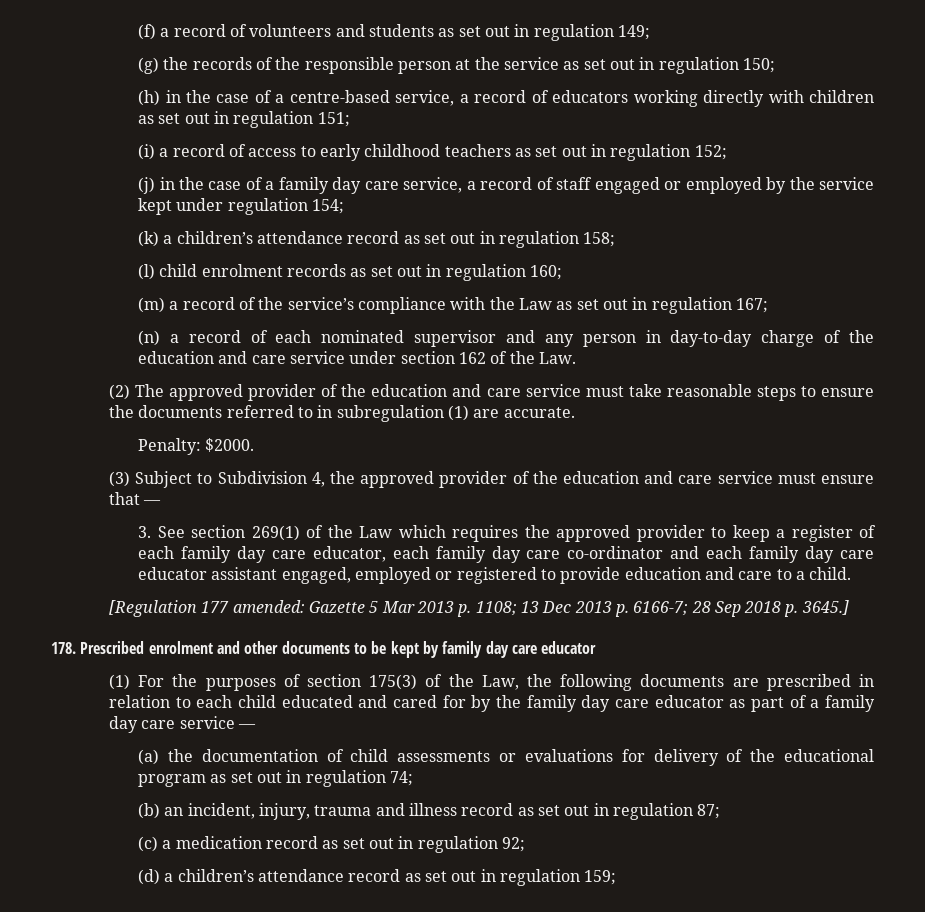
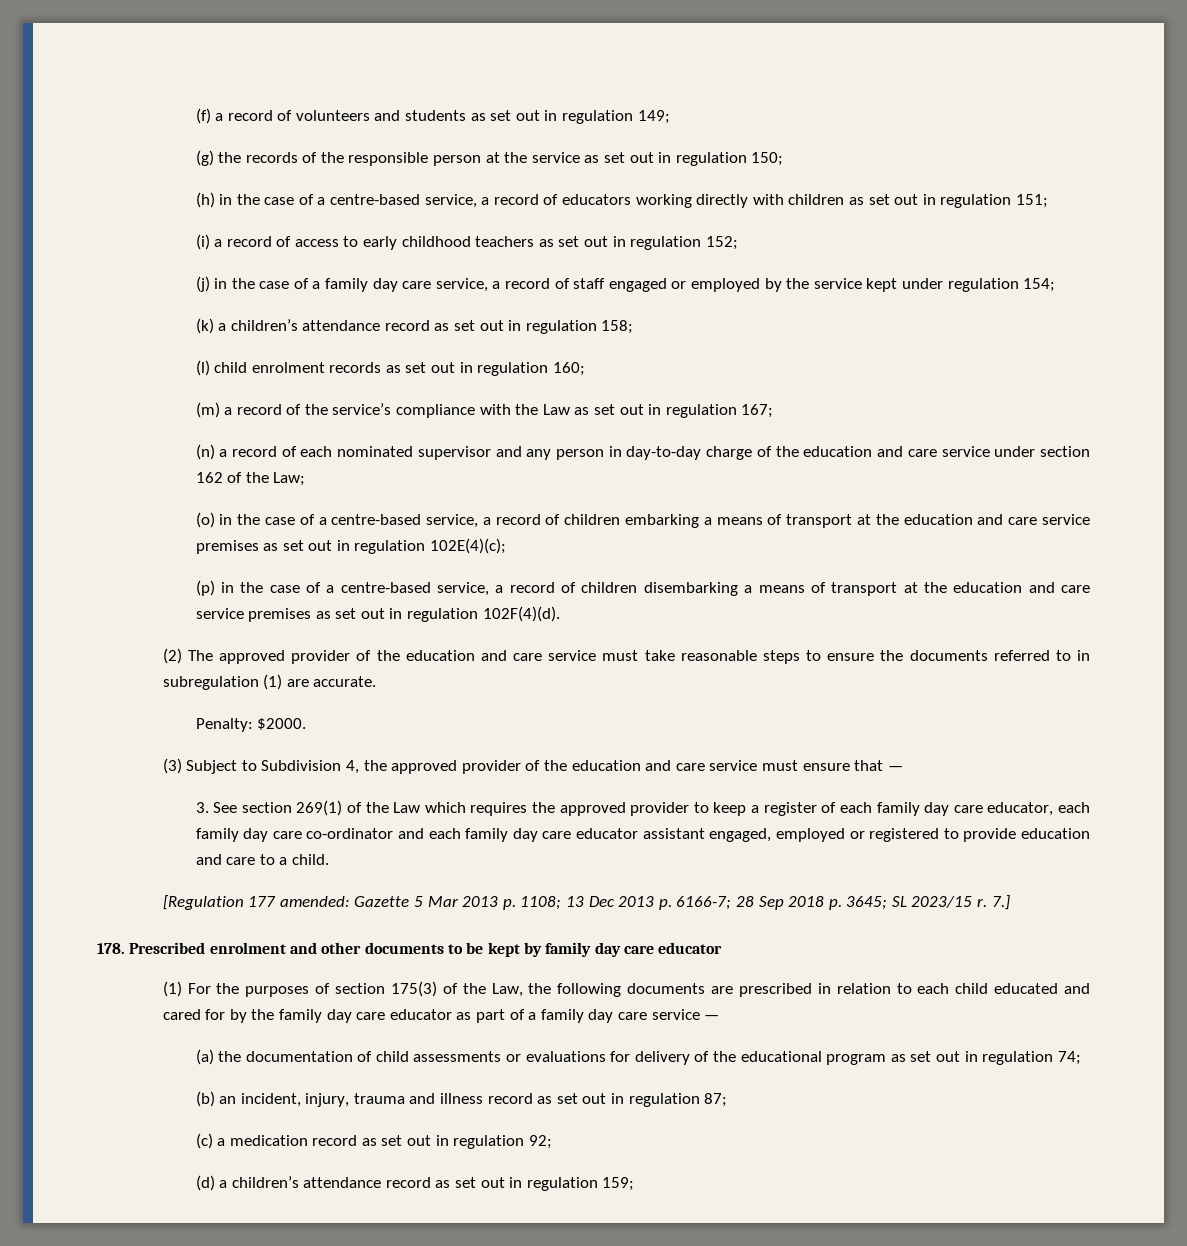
[538,352,576,364] Law. -> [273,472,306,486] [195,512,1090,528] [195,538,507,554] [195,580,1091,596] [195,606,560,622] Law; // (o) in the case of a centre-based service, a record of children embarking a means of transport at the education and care service premises as set out in regulation 102E(4)(c); // (p) in the case of a centre-based service, a record of children disembarking a means of transport at the education and care service premises as set out in regulation 102F(4)(d).
[801,600,849,615] 3645.] -> [846,895,1010,910] 3645; SL 2023/15 r. 7.]

